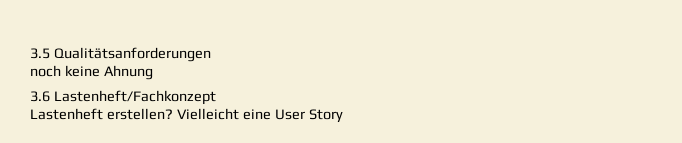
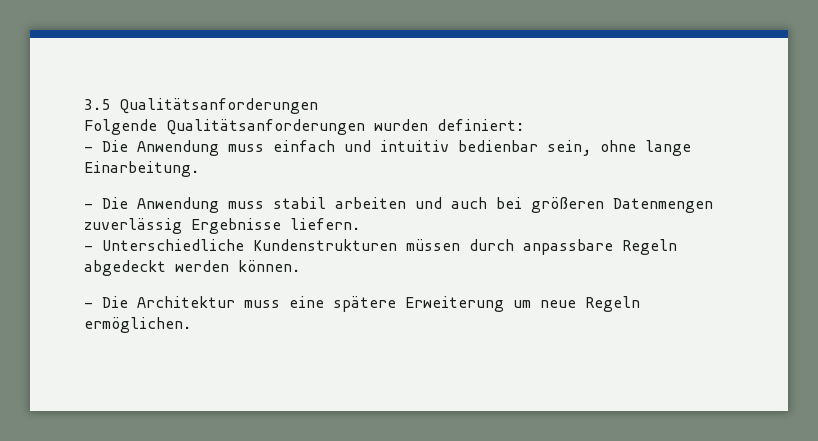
[30,65,153,80] [30,90,216,105] [30,108,343,123] noch keine Ahnung // 3.6 Lastenheft/Fachkonzept // Lastenheft erstellen? Vielleicht eine User Story -> [84,119,524,135] [84,140,691,156] [84,161,199,177] [84,197,713,213] [84,218,360,234] [84,239,677,255] [84,260,300,276] [84,296,640,312] [84,317,191,333] Folgende Qualitätsanforderungen wurden definiert: // - Die Anwendung muss einfach und intuitiv bedienbar sein, ohne lange Einarbeitung. // - Die Anwendung muss stabil arbeiten und auch bei größeren Datenmengen zuverlässig Ergebnisse liefern. // - Unterschiedliche Kundenstrukturen müssen durch anpassbare Regeln abgedeckt werden können. // - Die Architektur muss eine spätere Erweiterung um neue Regeln ermöglichen.

